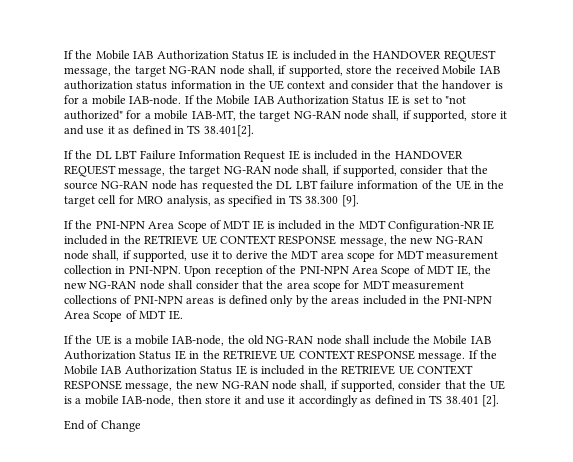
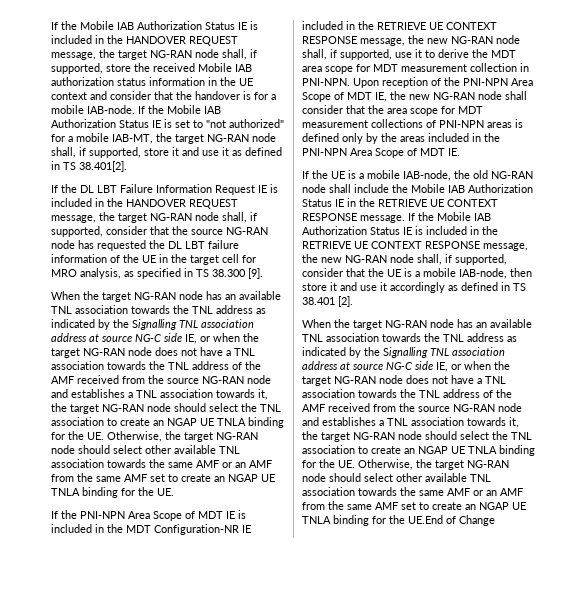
(359, 201) none -> [51,291,281,302] [51,305,266,314] [51,319,254,330] [51,333,259,344] [51,347,255,358] [51,361,261,370] [51,375,271,384] [51,389,268,400] [51,403,281,414] [51,417,284,428] [51,431,258,442] [51,445,240,454] [51,459,272,468] [51,473,275,482] [51,487,174,498] // When the target NG-RAN node has an available TNL association towards the TNL address as indicated by the Signalling TNL association address at source NG-C side IE, or when the target NG-RAN node does not have a TNL association towards the TNL address of the AMF received from the source NG-RAN node and establishes a TNL association towards it, the target NG-RAN node should select the TNL association to create an NGAP UE TNLA binding for the UE. Otherwise, the target NG-RAN node should select other available TNL association towards the same AMF or an AMF from the same AMF set to create an NGAP UE TNLA binding for the UE.
[64,420,85,430] End -> [302,319,532,330] [302,333,517,342] [302,347,505,358] [302,361,510,372] [302,375,506,386] [302,389,512,398] [302,403,522,412] [302,417,519,428] [302,431,532,442] [302,445,535,456] [302,459,509,470] [302,473,491,482] [302,487,523,496] [302,501,526,510] [302,515,443,526] When the target NG-RAN node has an available TNL association towards the TNL address as indicated by the Signalling TNL association address at source NG-C side IE, or when the target NG-RAN node does not have a TNL association towards the TNL address of the AMF received from the source NG-RAN node and establishes a TNL association towards it, the target NG-RAN node should select the TNL association to create an NGAP UE TNLA binding for the UE. Otherwise, the target NG-RAN node should select other available TNL association towards the same AMF or an AMF from the same AMF set to create an NGAP UE TNLA binding for the UE.End

